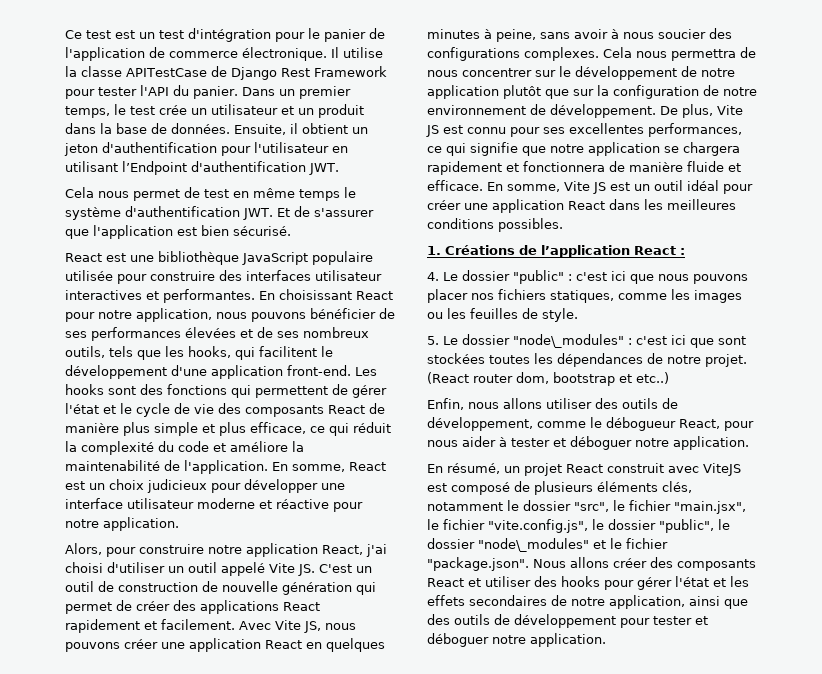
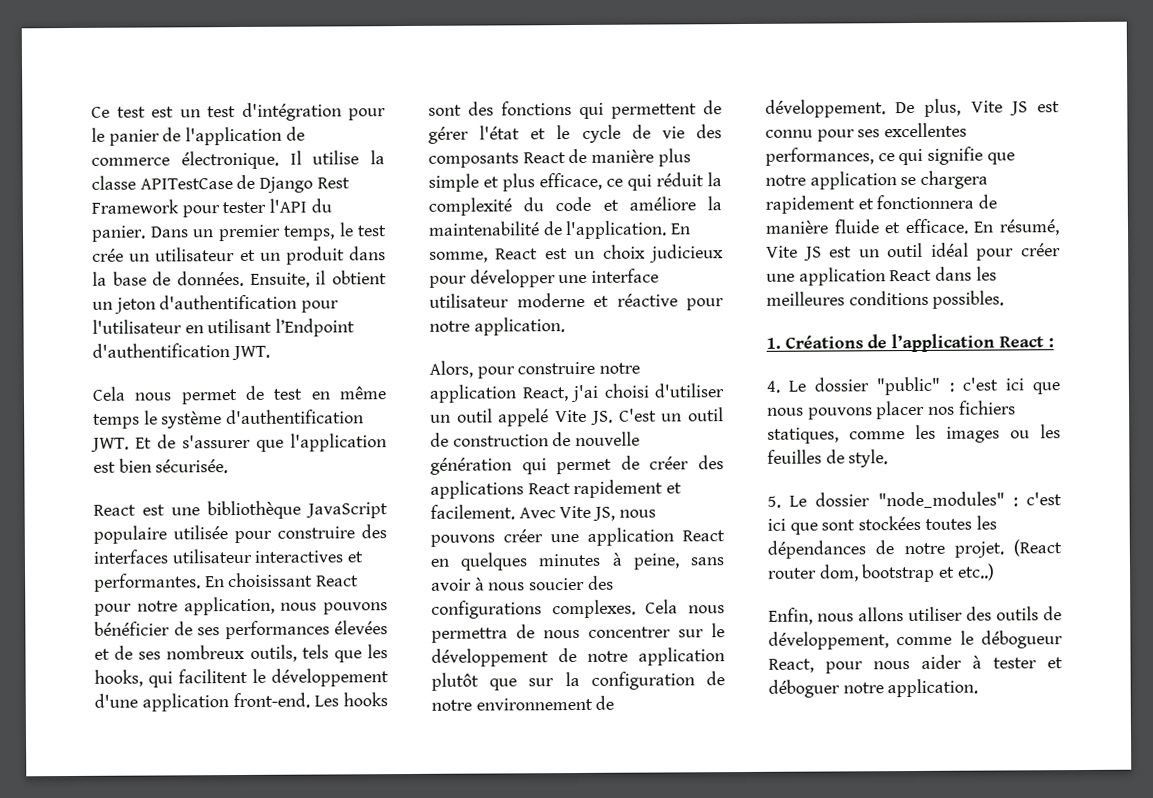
[233,226,291,236] sécurisé. -> [155,459,229,474] sécurisée.
[507,184,560,192] somme, -> [999,219,1060,236] résumé,
[513,334,624,348] "node\_modules" -> [877,491,1005,509] "node_modules"
[427,463,741,476] [427,481,692,495] [427,500,746,514] [427,519,730,533] [427,538,668,552] [427,557,756,571] [427,576,749,590] [427,595,748,609] [427,614,708,628] [427,633,606,647] // En résumé, un projet React construit avec ViteJS est composé de plusieurs éléments clés, notamment le dossier "src", le fichier "main.jsx", le fichier "vite.config.js", le dossier "public", le dossier "node\_modules" et le fichier "package.json". Nous allons créer des composants React et utiliser des hooks pour gérer l'état et les effets secondaires de notre application, ainsi que des outils de développement pour tester et déboguer notre application. -> (979, 688) none

